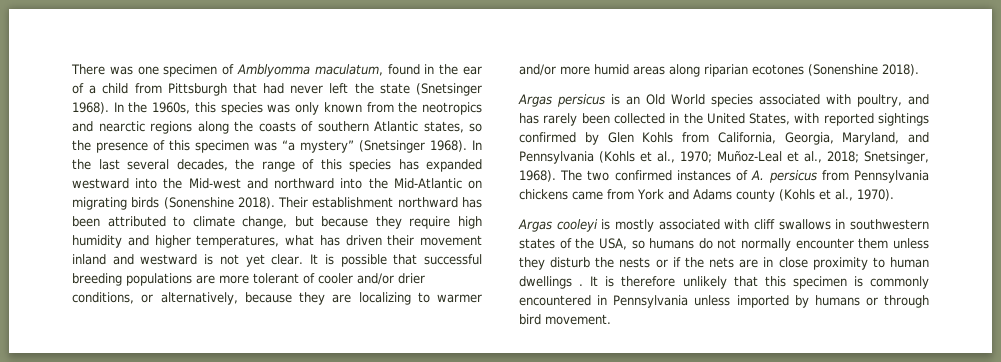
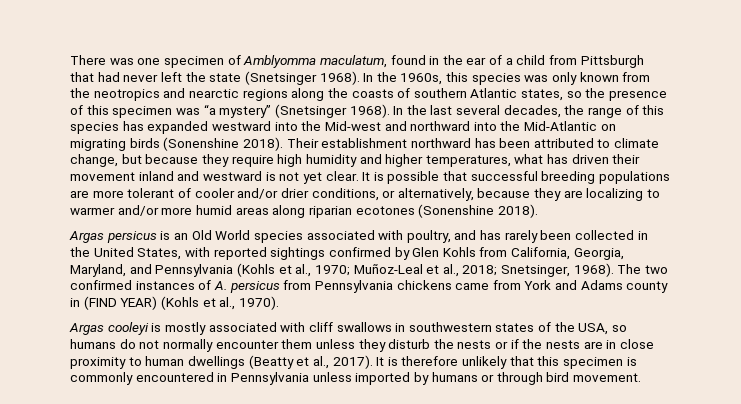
(775, 195) none -> [70,296,158,310] in (FIND YEAR)
[709,257,735,268] nets -> [546,340,581,349] nests
[579,284,584,286] . -> [248,355,373,369] (Beatty et al., 2017).

